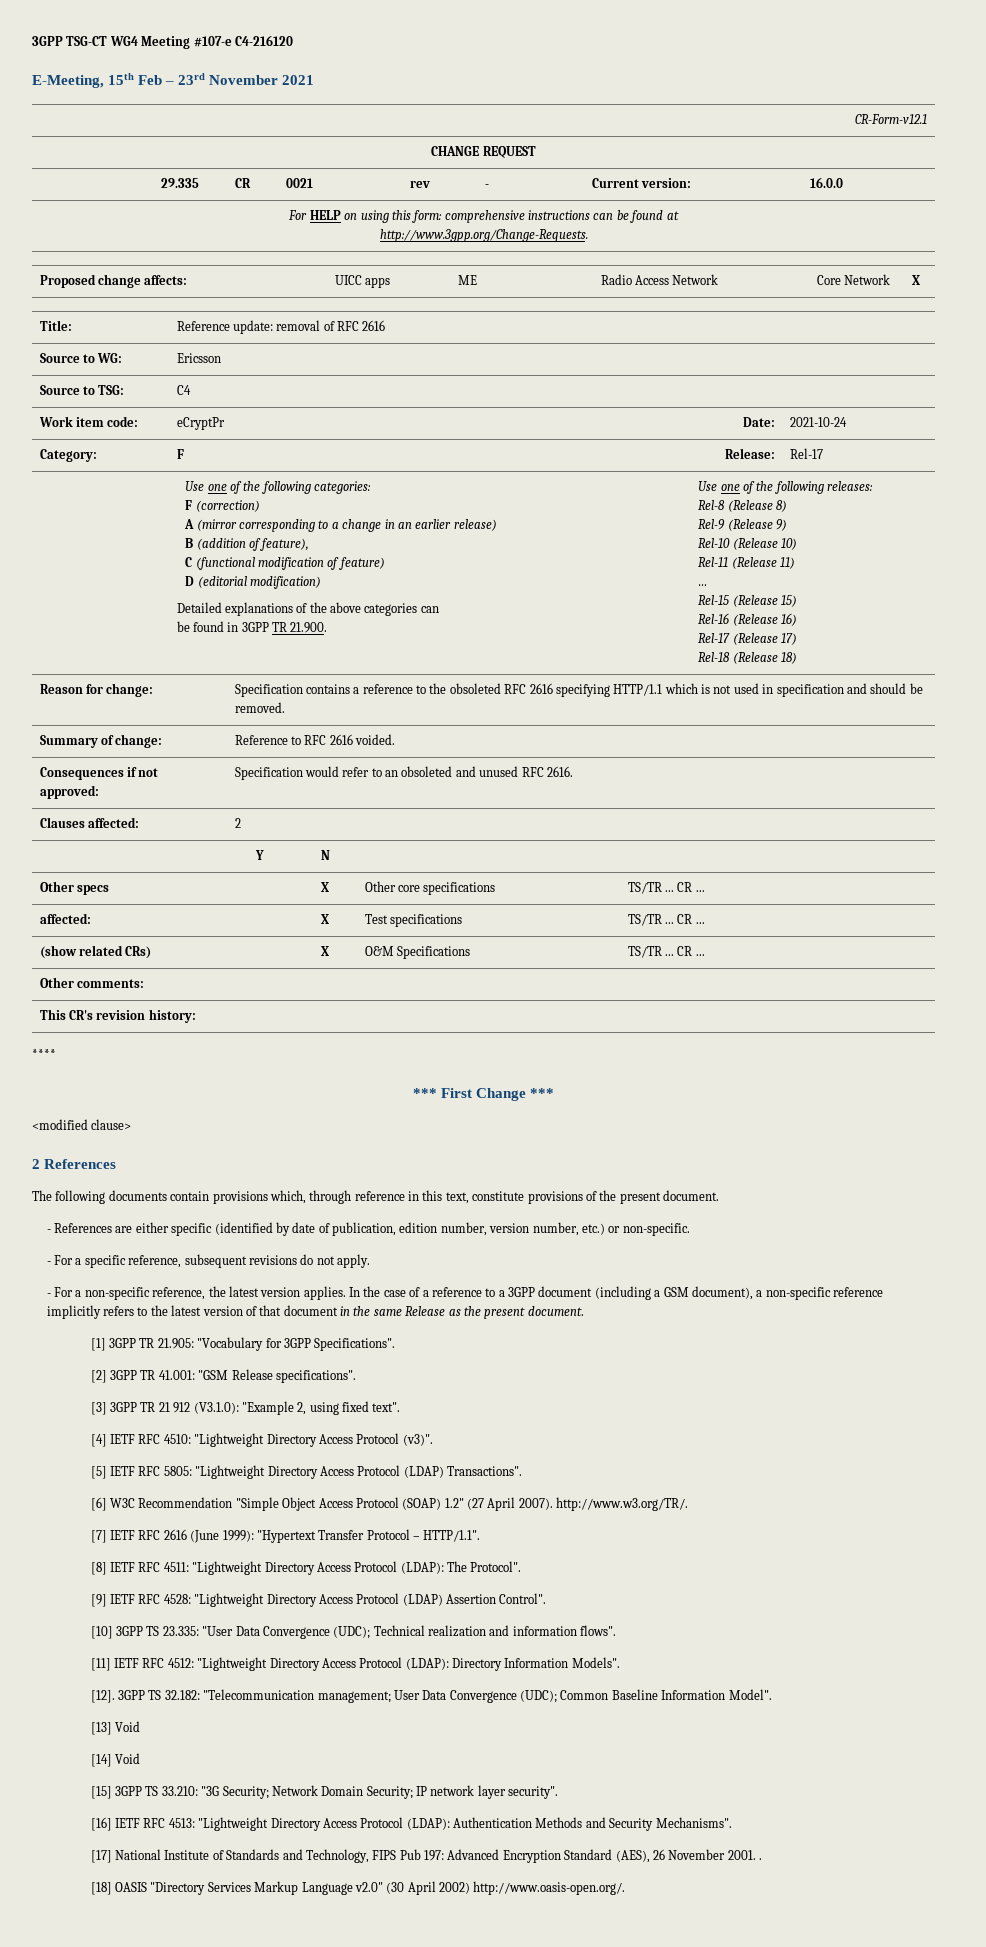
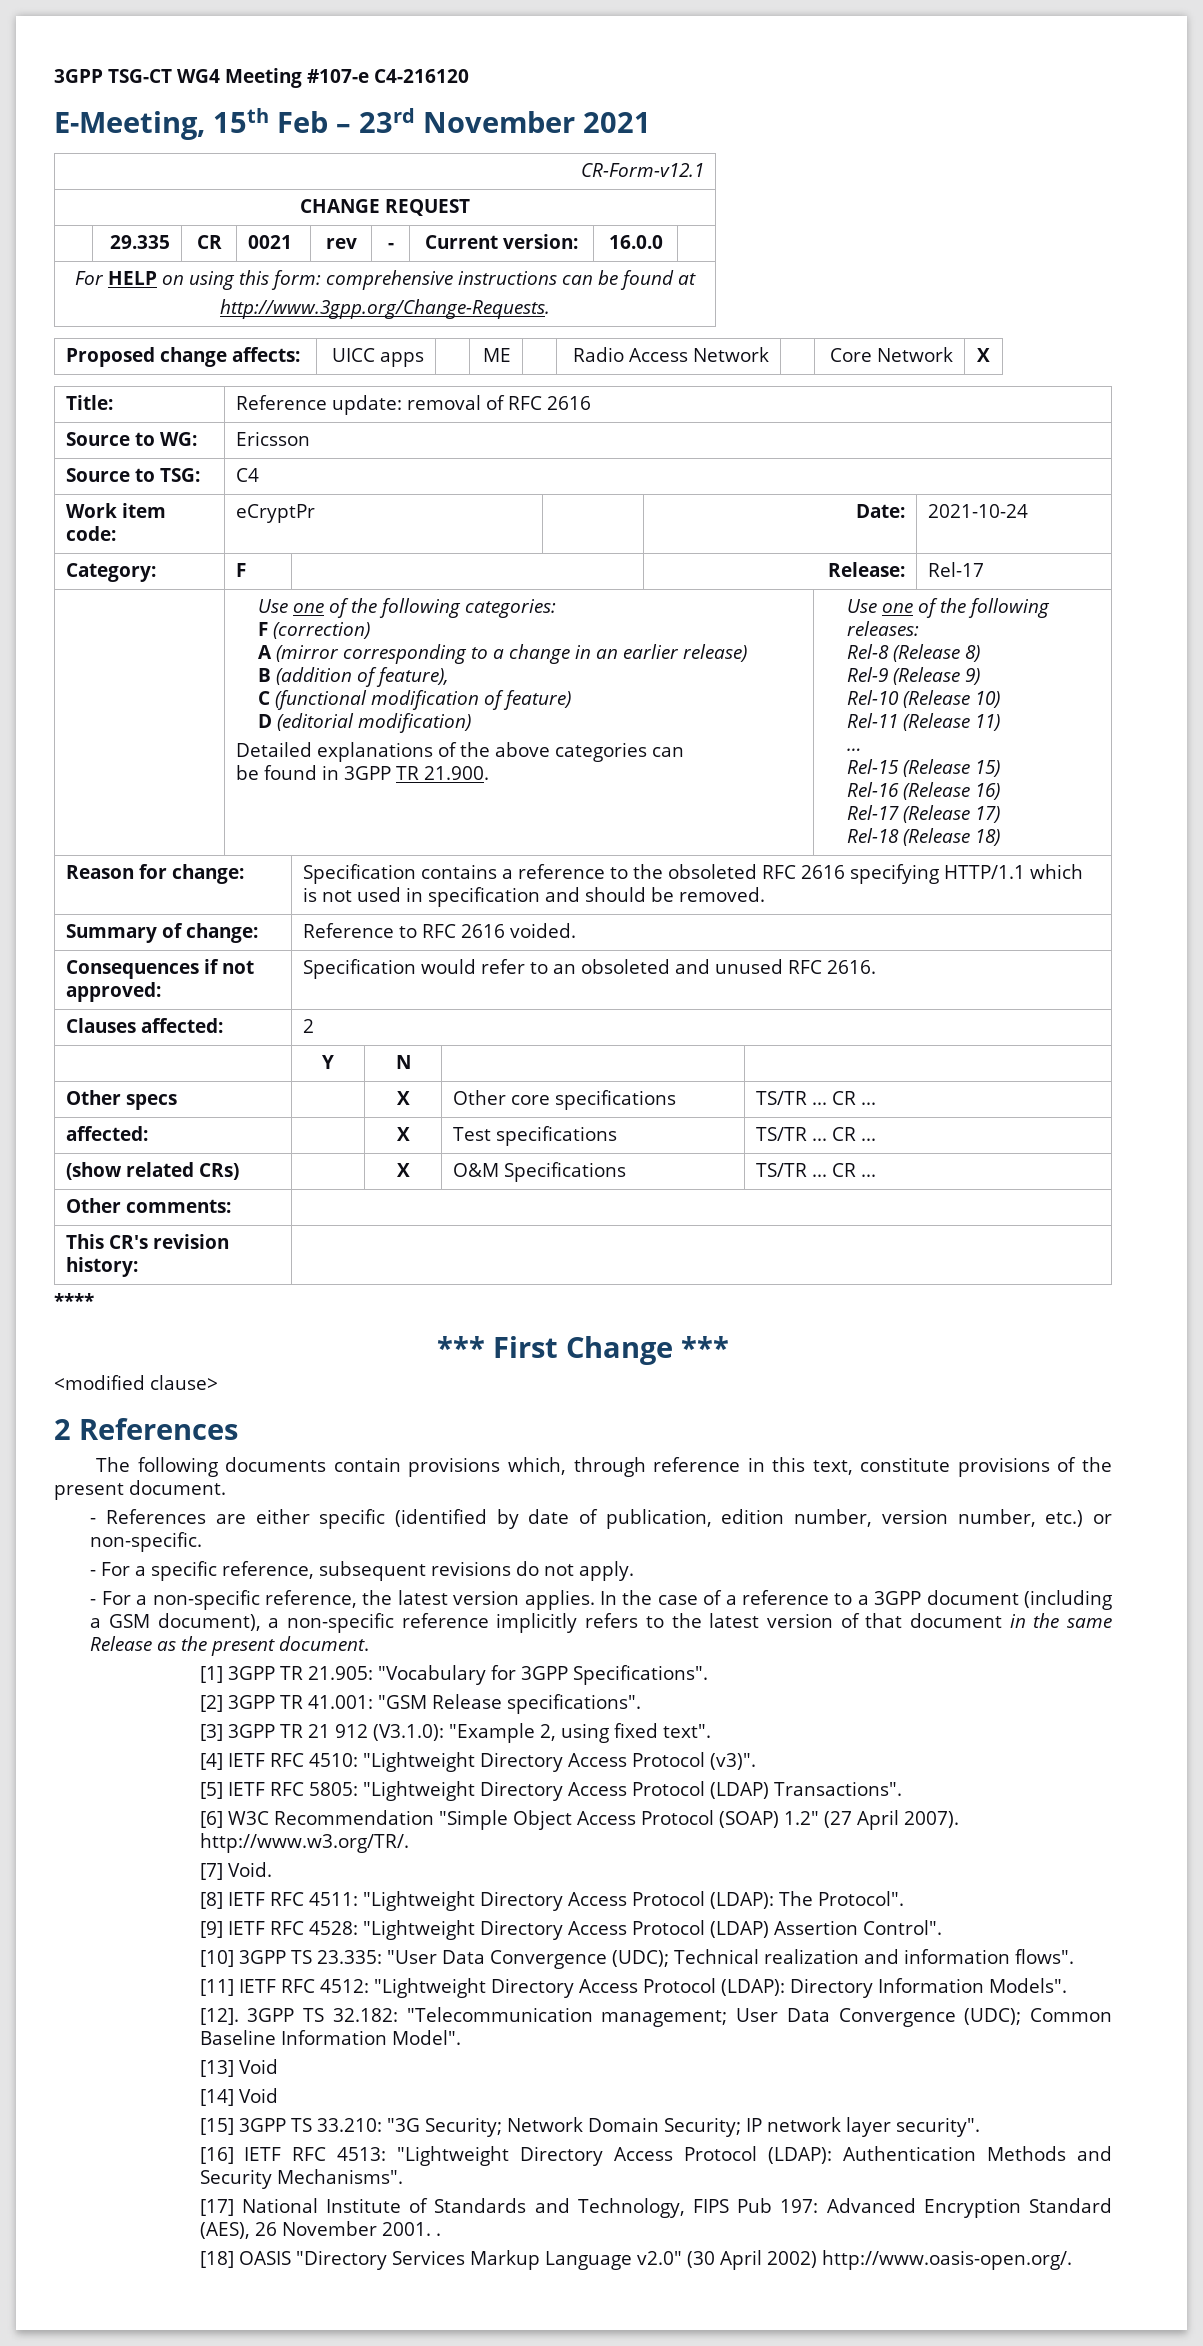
[110,1529,481,1543] IETF RFC 2616 (June 1999): "Hypertext Transfer Protocol – HTTP/1.1". -> [227,1862,272,1877] Void.

